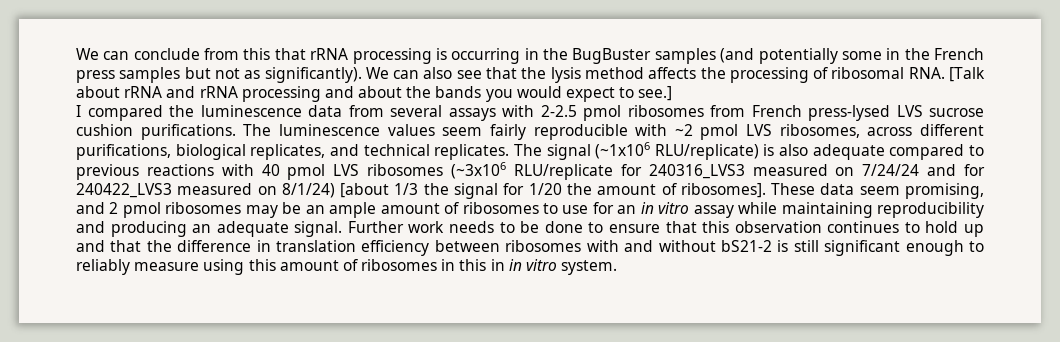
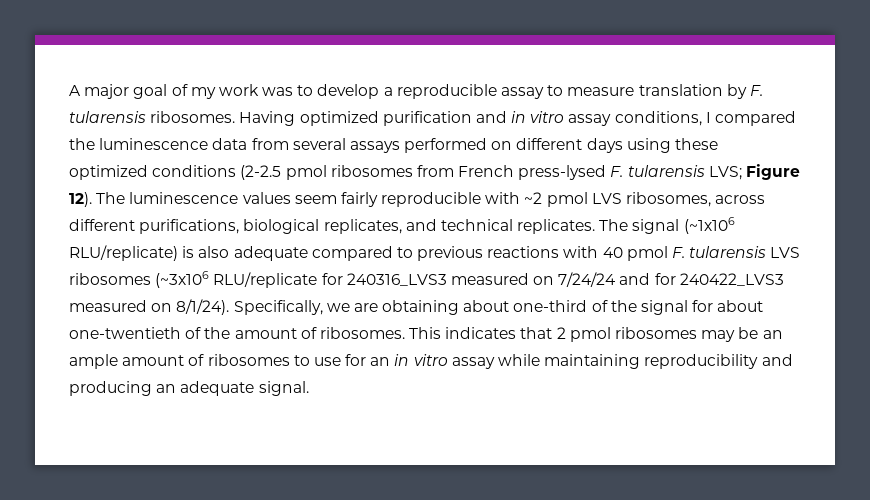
[76,48,984,64] [76,67,985,83] [76,86,673,102] We can conclude from this that rRNA processing is occurring in the BugBuster samples (and potentially some in the French press samples but not as significantly). We can also see that the lysis method affects the processing of ribosomal RNA. [Talk about rRNA and rRNA processing and about the bands you would expect to see.] // -> [69,84,763,99] [69,111,702,126] A major goal of my work was to develop a reproducible assay to measure translation by F. tularensis ribosomes. Having optimized purification and in vitro assay conditions,
[502,105,577,117] with 2-2.5 -> [404,138,719,153] [69,165,282,180] performed on different days using these optimized conditions (2-2.5
[896,105,984,117] [76,124,236,140] LVS sucrose cushion purifications. -> [610,164,801,180] [69,192,92,207] F. tularensis LVS; Figure 12).
(326, 172) none -> [672,246,767,258] F. tularensis
[281,183,984,199] [76,202,105,214] 8/1/24) [about 1/3 the signal for 1/20 the amount of ribosomes]. These data seem promising, and -> [176,299,764,315] [69,327,553,339] 8/1/24). Specifically, we are obtaining about one-third of the signal for about one-twentieth of the amount of ribosomes. This indicates that
[347,221,984,237] [76,240,984,256] [76,259,618,275] Further work needs to be done to ensure that this observation continues to hold up and that the difference in translation efficiency between ribosomes with and without bS21-2 is still significant enough to reliably measure using this amount of ribosomes in this in in vitro system. -> (309, 388) none

